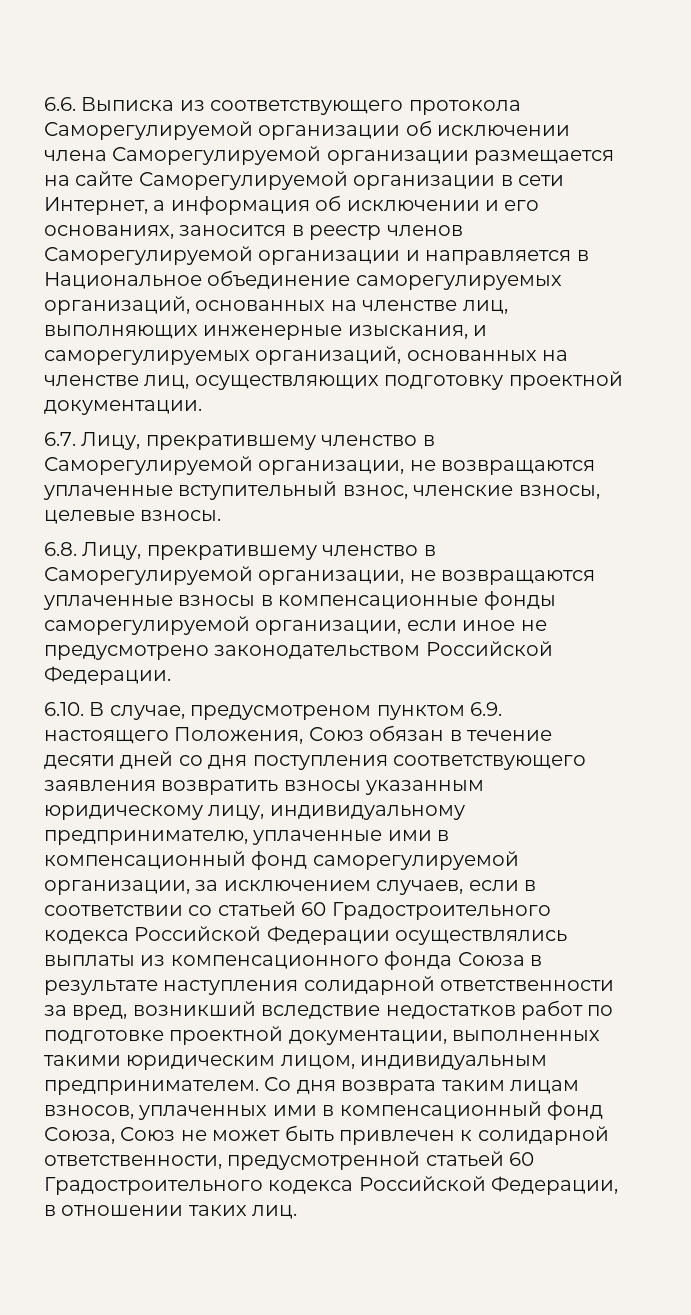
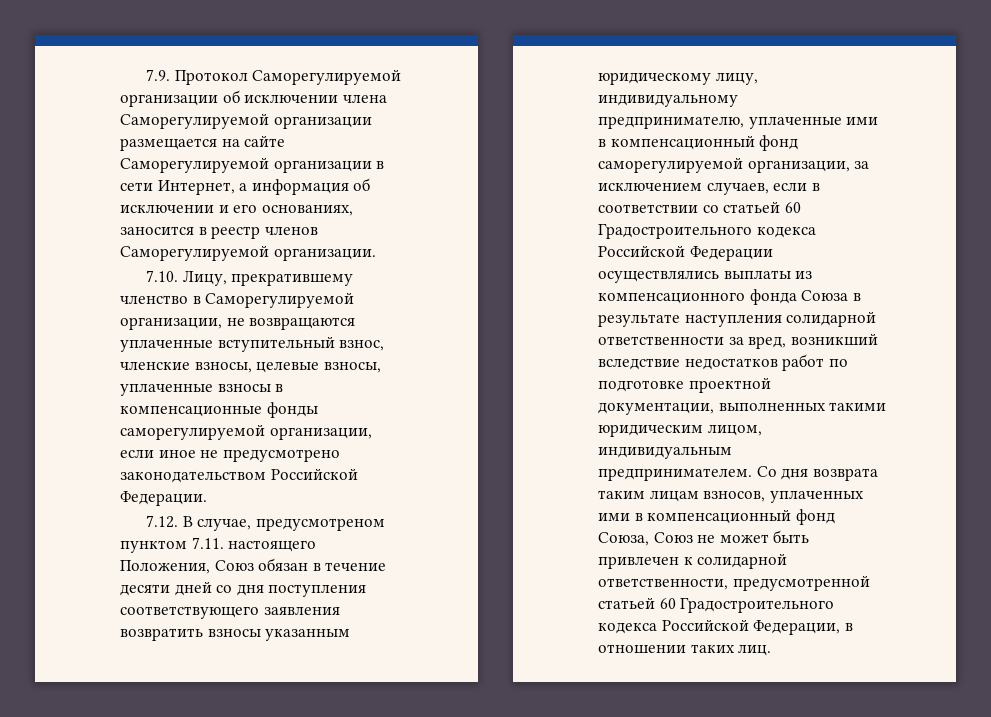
[44,97,521,115] 6.6. Выписка из соответствующего протокола -> [146,69,248,85] 7.9. Протокол
[258,250,589,265] [44,270,562,290] [44,296,508,315] [44,325,488,340] [44,346,569,365] [44,371,623,390] [44,400,202,415] [44,432,76,446] организации и направляется в Национальное объединение саморегулируемых организаций, основанных на членстве лиц, выполняющих инженерные изыскания, и саморегулируемых организаций, основанных на членстве лиц, осуществляющих подготовку проектной документации. // 6.7. -> [273,248,376,261] [146,270,179,282] организации. // 7.10.
[140,510,222,522] [44,542,436,560] [44,566,596,585] взносы. // 6.8. Лицу, прекратившему членство в Саморегулируемой организации, не возвращаются -> [323,362,381,373] взносы,
[44,702,84,716] 6.10. -> [146,515,179,528] 7.12.
[470,702,502,716] 6.9. -> [191,537,224,549] 7.11.

